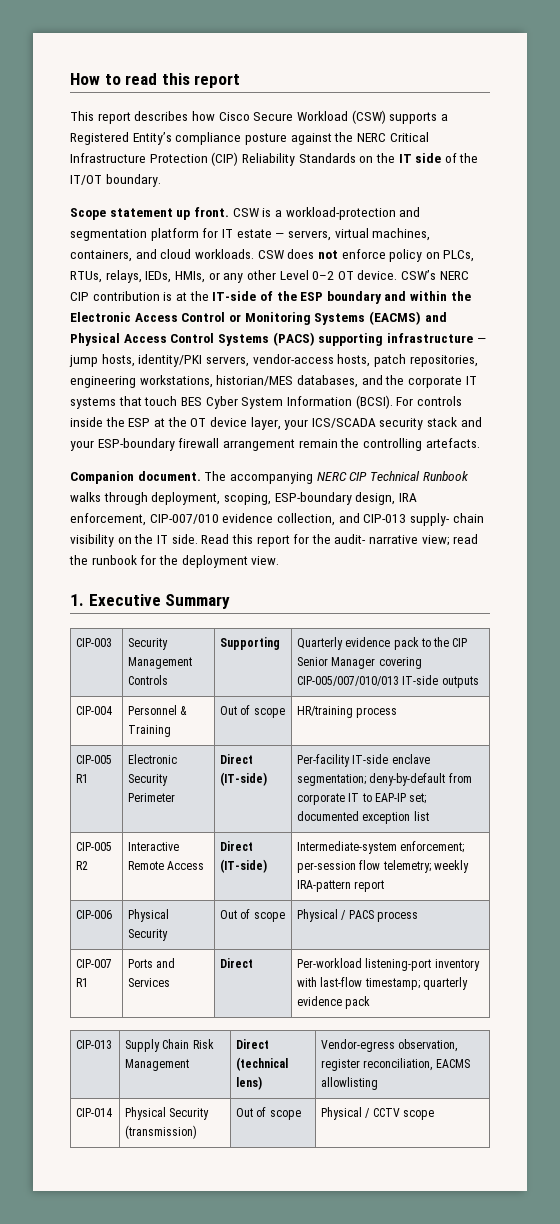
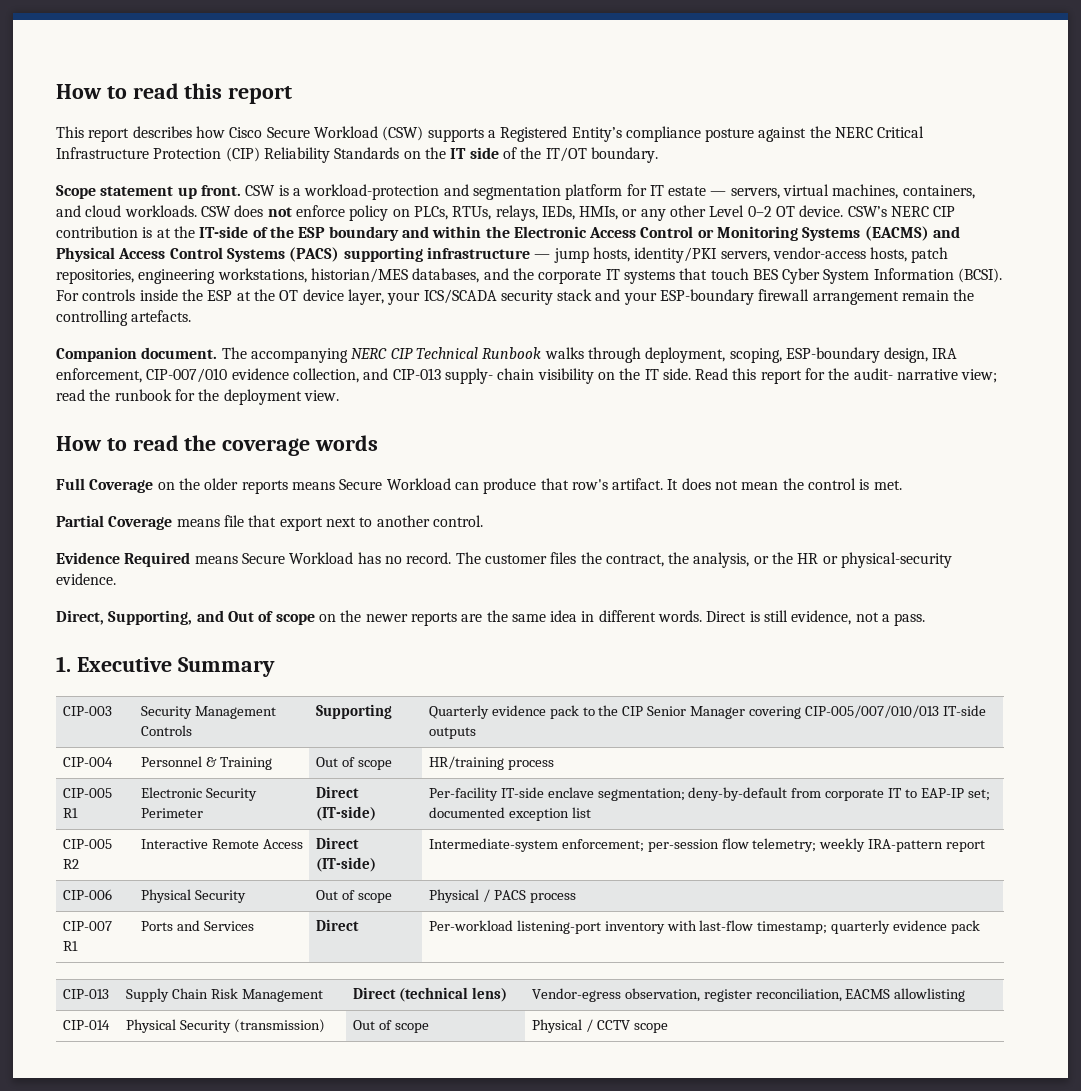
(280, 560) none -> [56,435,379,456] [56,478,902,494] [56,515,483,531] [56,552,953,568] [56,573,116,585] [56,610,926,626] // How to read the coverage words // Full Coverage on the older reports means Secure Workload can produce that row's artifact. It does not mean the control is met. // Partial Coverage means file that export next to another control. // Evidence Required means Secure Workload has no record. The customer files the contract, the analysis, or the HR or physical-security evidence. // Direct, Supporting, and Out of scope on the newer reports are the same idea in different words. Direct is still evidence, not a pass.

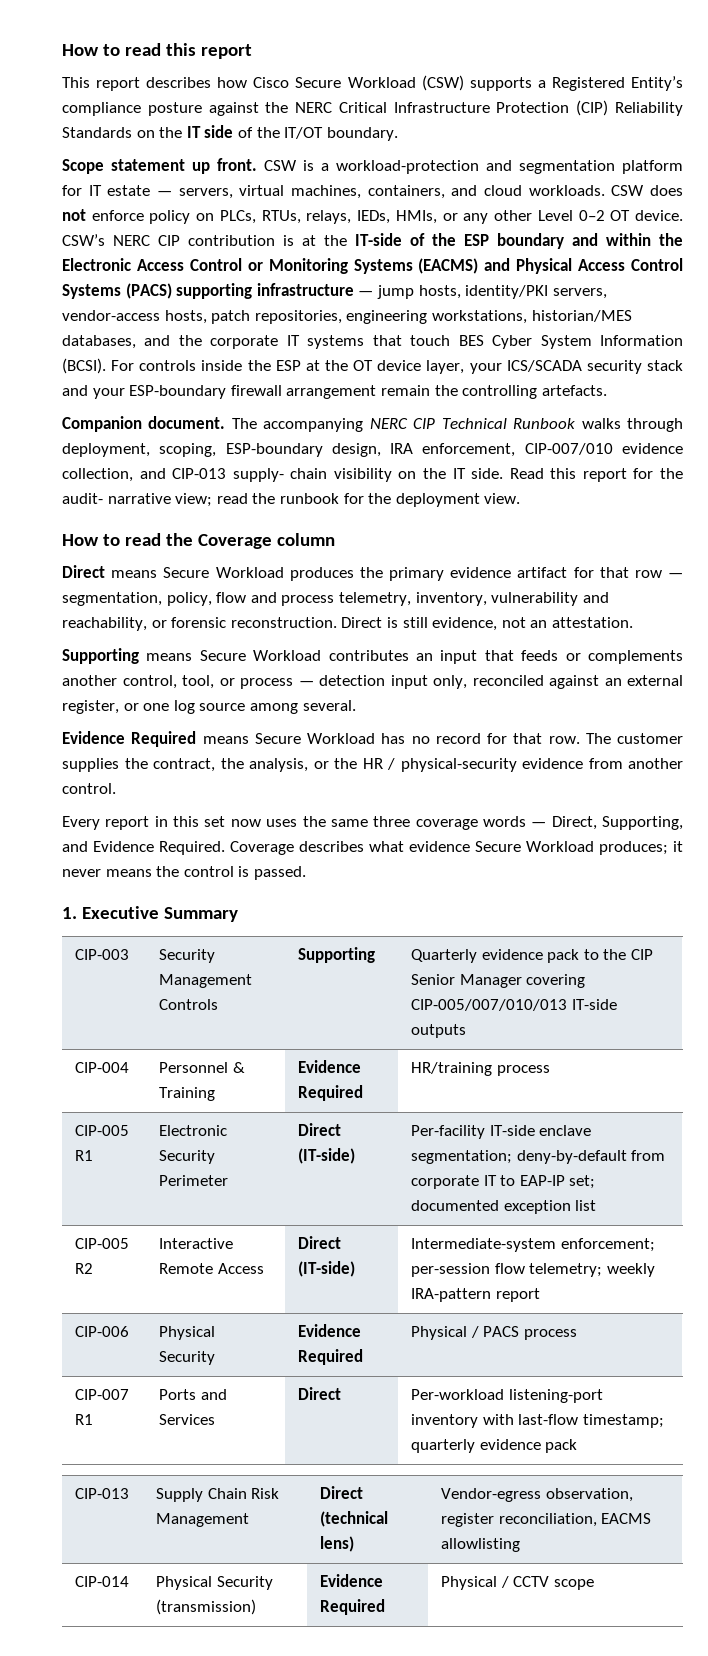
[222,435,379,456] [56,478,902,494] [56,515,483,531] coverage words // Full Coverage on the older reports means Secure Workload can produce that row's artifact. It does not mean the control is met. // Partial Coverage means file that export next to another control. -> [197,533,335,549] [62,565,683,581] [62,592,609,606] [62,617,633,631] [62,648,683,664] [62,675,683,689] [62,700,356,714] Coverage column // Direct means Secure Workload produces the primary evidence artifact for that row — segmentation, policy, flow and process telemetry, inventory, vulnerability and reachability, or forensic reconstruction. Direct is still evidence, not an attestation. // Supporting means Secure Workload contributes an input that feeds or complements another control, tool, or process — detection input only, reconciled against an external register, or one log source among several.
[406,552,452,564] record. -> [435,733,580,744] record for that row.
[550,552,577,564] files -> [62,758,119,772] supplies
[822,552,953,568] [56,573,116,585] [56,610,926,626] or physical-security evidence. // Direct, Supporting, and Out of scope on the newer reports are the same idea in different words. Direct is still evidence, not a pass. -> [387,758,683,772] [62,783,116,794] [62,816,683,830] [62,841,683,855] [62,866,306,880] / physical-security evidence from another control. // Every report in this set now uses the same three coverage words — Direct, Supporting, and Evidence Required. Coverage describes what evidence Secure Workload produces; it never means the control is passed.
[315,757,392,770] Out of scope -> [298,1060,362,1073] [298,1085,364,1101] Evidence Required
[315,890,392,903] Out of scope -> [298,1324,362,1337] [298,1349,364,1365] Evidence Required
[352,1020,429,1033] Out of scope -> [320,1574,384,1587] [320,1599,386,1615] Evidence Required

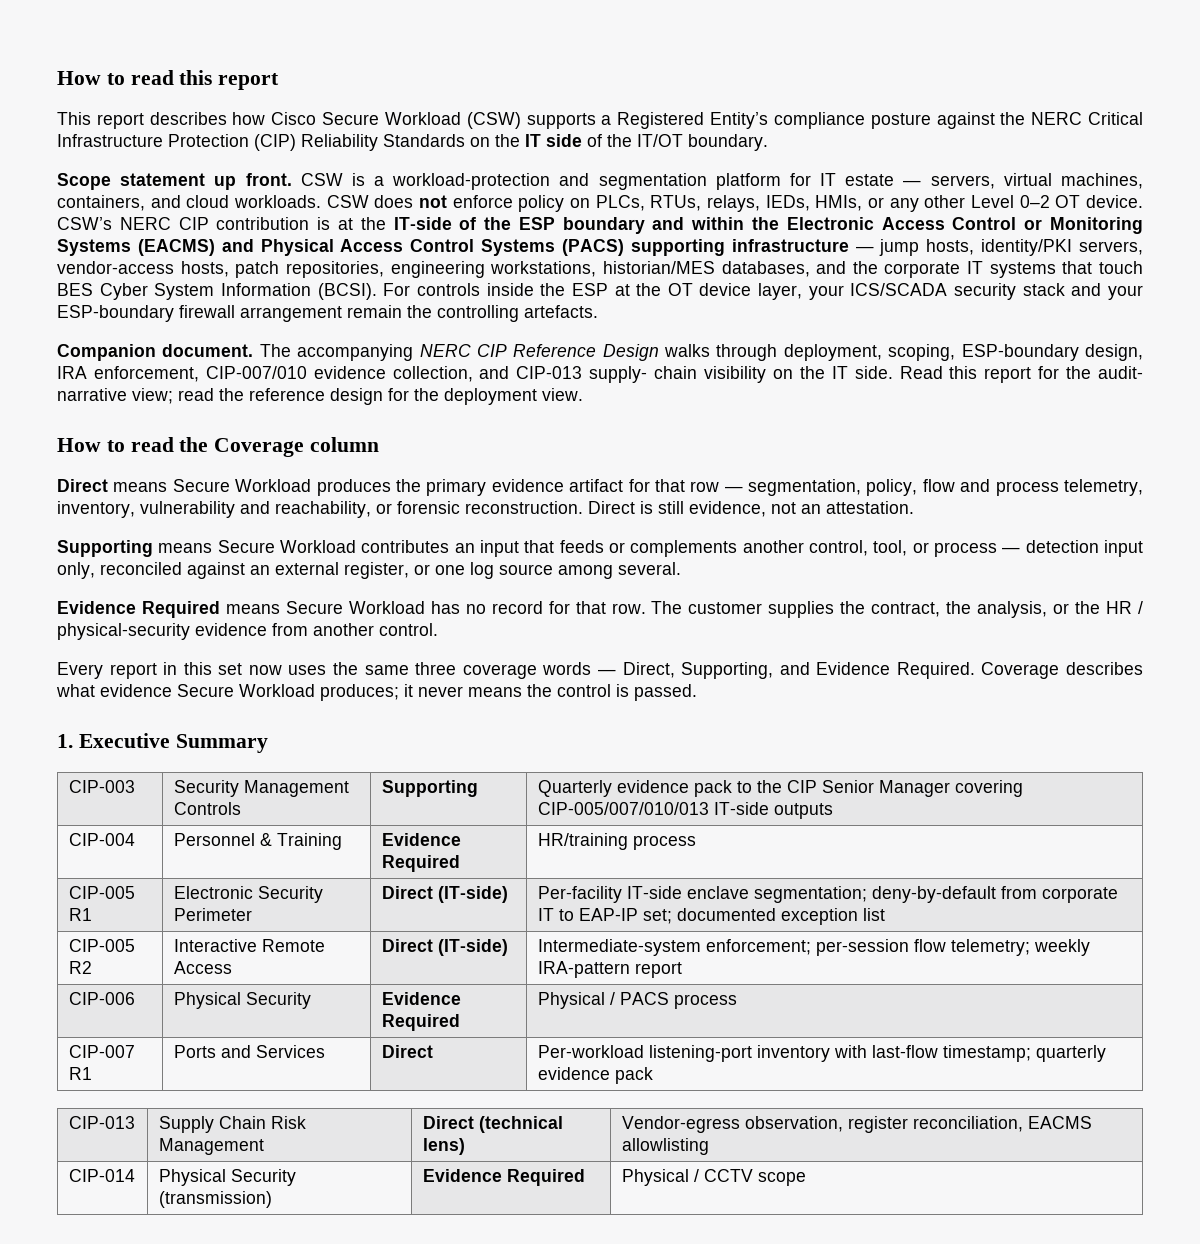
[441,418,576,429] Technical Runbook -> [513,344,659,361] Reference Design
[279,493,339,504] runbook -> [249,388,383,405] reference design

